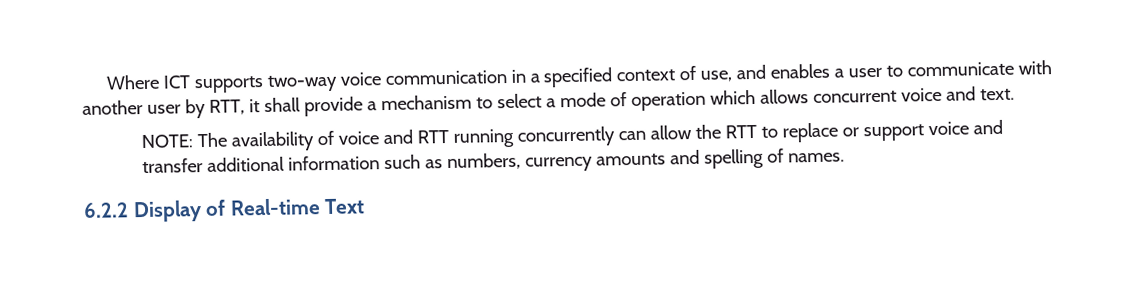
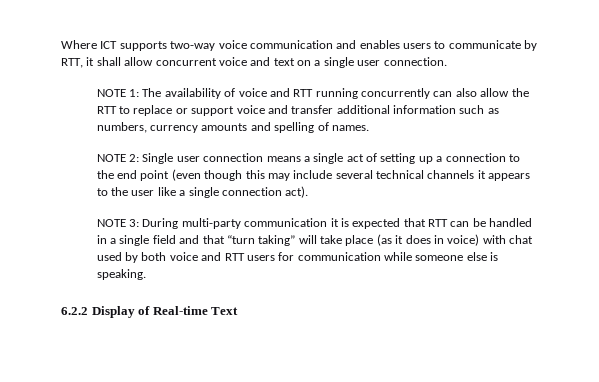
[510,60,1053,88] [82,86,1015,119] [141,134,195,149] in a specified context of use, and enables a user to communicate with another user by RTT, it shall provide a mechanism to select a mode of operation which allows concurrent voice and text. // NOTE: -> [336,40,538,51] [61,57,447,68] [96,89,140,97] and enables users to communicate by RTT, it shall allow concurrent voice and text on a single user connection. // NOTE 1:
(647, 135) none -> [455,88,477,97] also
(846, 157) none -> [96,153,520,164] [96,169,531,181] [96,186,309,198] [96,218,533,229] [96,234,534,246] [96,252,499,263] [96,269,146,280] // NOTE 2: Single user connection means a single act of setting up a connection to the end point (even though this may include several technical channels it appears to the user like a single connection act). // NOTE 3: During multi-party communication it is expected that RTT can be handled in a single field and that “turn taking” will take place (as it does in voice) with chat used by both voice and RTT users for communication while someone else is speaking.

